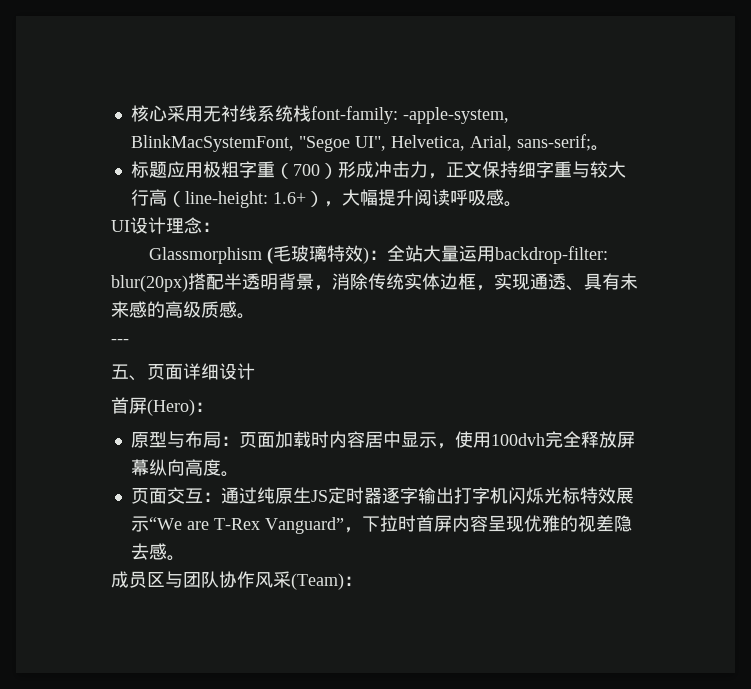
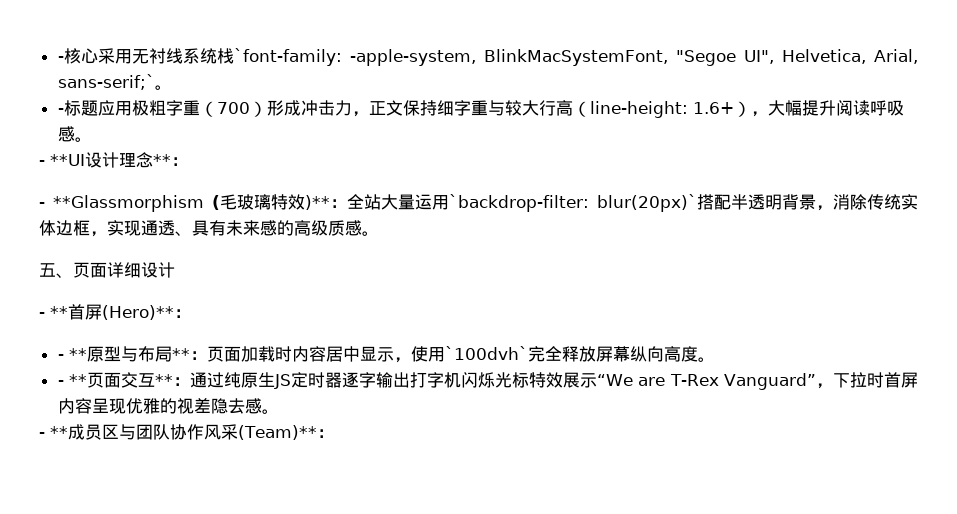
(130, 113) none -> [57,56,64,62] -
[310,106,398,124] font-family: -> [233,48,342,66] `font-family:
[516,134,609,151] sans-serif;。 // -> [57,74,172,90] [57,108,64,114] sans-serif;`。 // -
[111,220,130,232] UI -> [39,154,85,166] - **UI
[202,222,220,232] [148,247,262,264] ： // Glassmorphism -> [153,154,188,166] [39,195,204,212] **： // - **Glassmorphism
[362,247,369,264] ) -> [305,195,330,210] )**
[494,246,608,264] [111,275,188,292] backdrop-filter: blur(20px) -> [449,194,697,212] `backdrop-filter: blur(20px)`
[111,339,129,344] // --- -> (379, 233) none
[111,397,213,416] 首屏(Hero)： // -> [39,304,191,320] [57,348,87,360] - **首屏(Hero)**： // - **
(221, 439) none -> [171,348,190,360] **
[490,433,545,446] 100dvh -> [444,346,528,360] `100dvh`
(239, 474) none -> [57,374,88,386] - **
(203, 495) none -> [155,374,174,386] **
(185, 558) none -> [39,426,68,438] - **
[291,573,344,590] (Team) -> [238,425,317,440] (Team)**

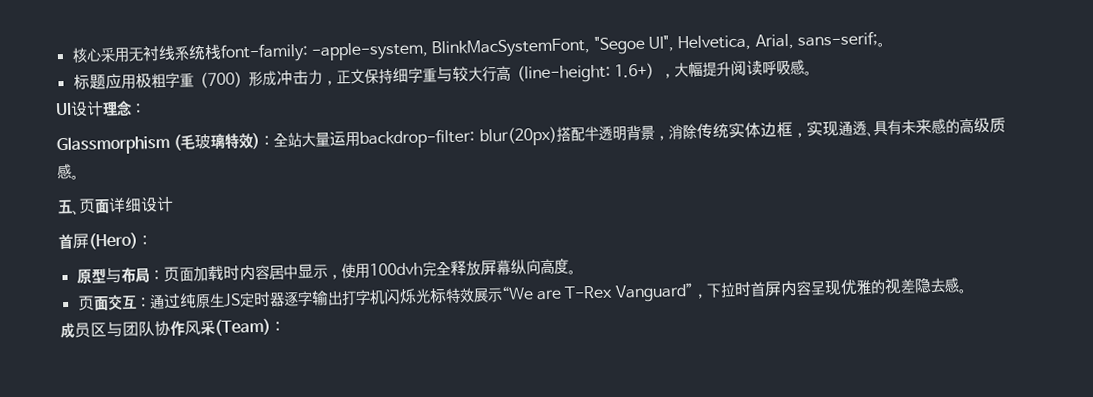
[57,56,64,62] - -> (71, 55) none
[233,48,342,66] `font-family: -> [219,42,309,63] font-family:
[57,74,172,90] [57,108,64,114] sans-serif;`。 // - -> [796,31,885,48] sans-serif;。 //
[39,154,85,166] - **UI -> [55,102,72,116] UI
[153,154,188,166] [39,195,204,212] **： // - **Glassmorphism -> [130,103,146,114] [56,134,170,156] ： // Glassmorphism
[305,195,330,210] )** -> [252,132,261,150] )
[449,194,697,212] `backdrop-filter: blur(20px)` -> [359,126,557,149] backdrop-filter: blur(20px)
[39,304,191,320] [57,348,87,360] - **首屏(Hero)**： // - ** -> [58,232,152,250] 首屏(Hero)： //
[171,348,190,360] ** -> (150, 275) none
[444,346,528,360] `100dvh` -> [368,262,423,277] 100dvh
[57,374,88,386] - ** -> (576, 272) none
[155,374,174,386] ** -> (137, 302) none
[39,426,68,438] - ** -> (967, 291) none
[238,425,317,440] (Team)** -> [214,318,271,336] (Team)

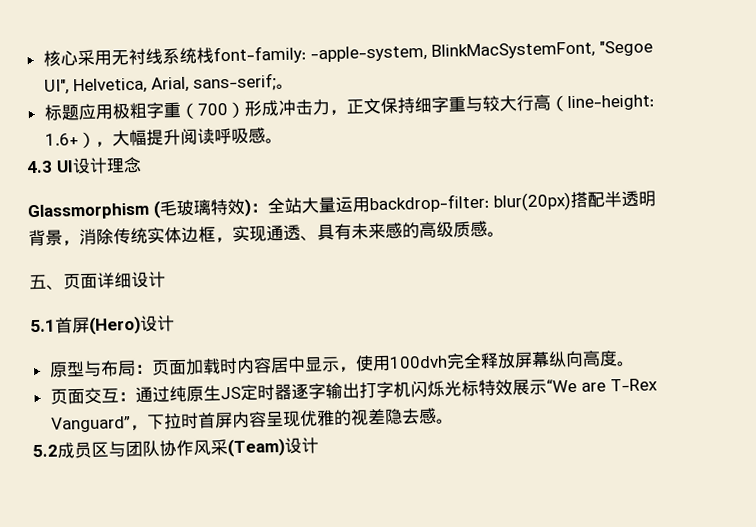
(812, 73) none -> [26,160,53,174] 4.3
[130,103,146,114] ： -> (142, 165) none
(174, 204) none -> [30,319,56,333] 5.1
[137,235,152,246] ： -> [140,315,175,332] 设计
(967, 291) none -> [32,444,58,458] 5.2
[269,321,285,332] ： -> [284,437,319,454] 设计

